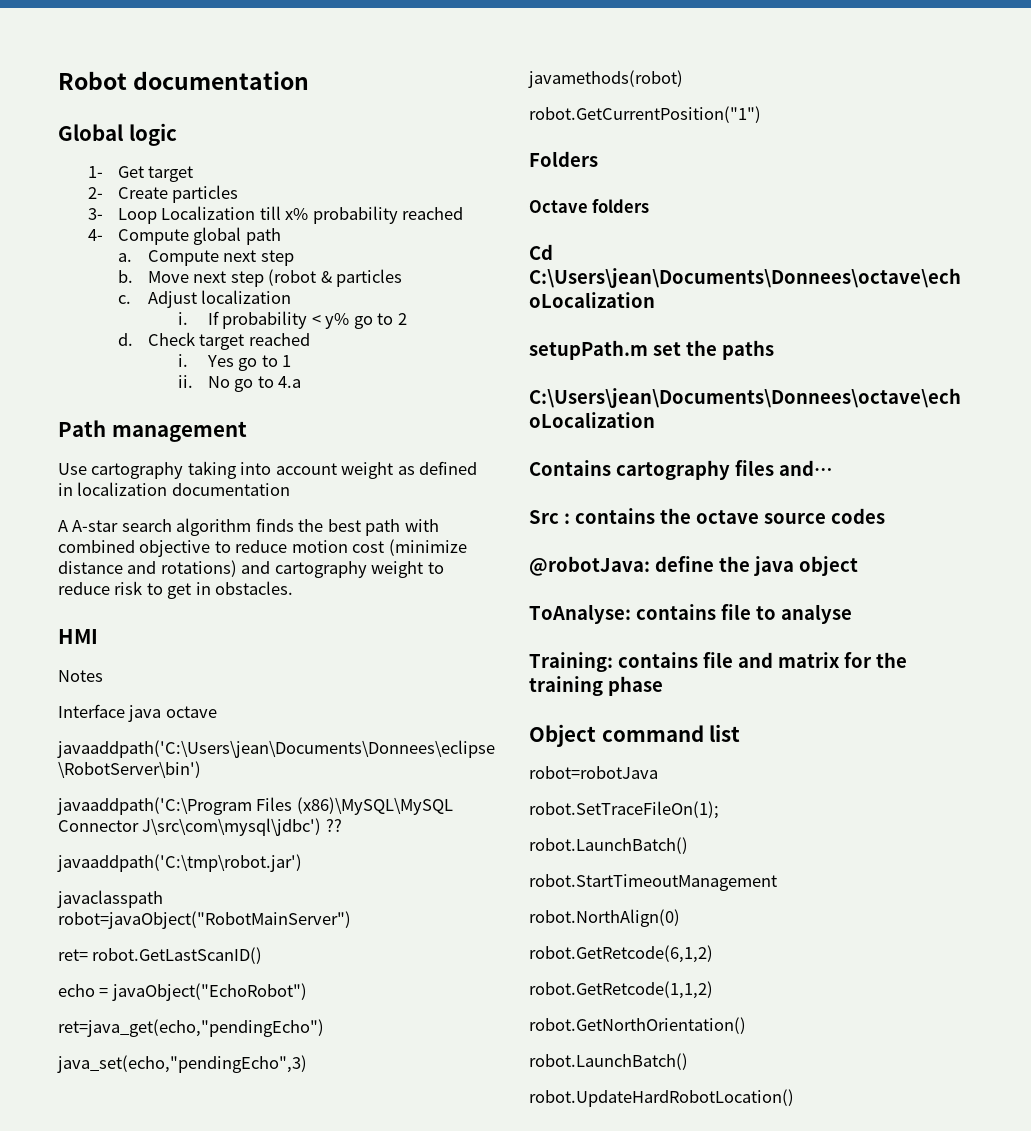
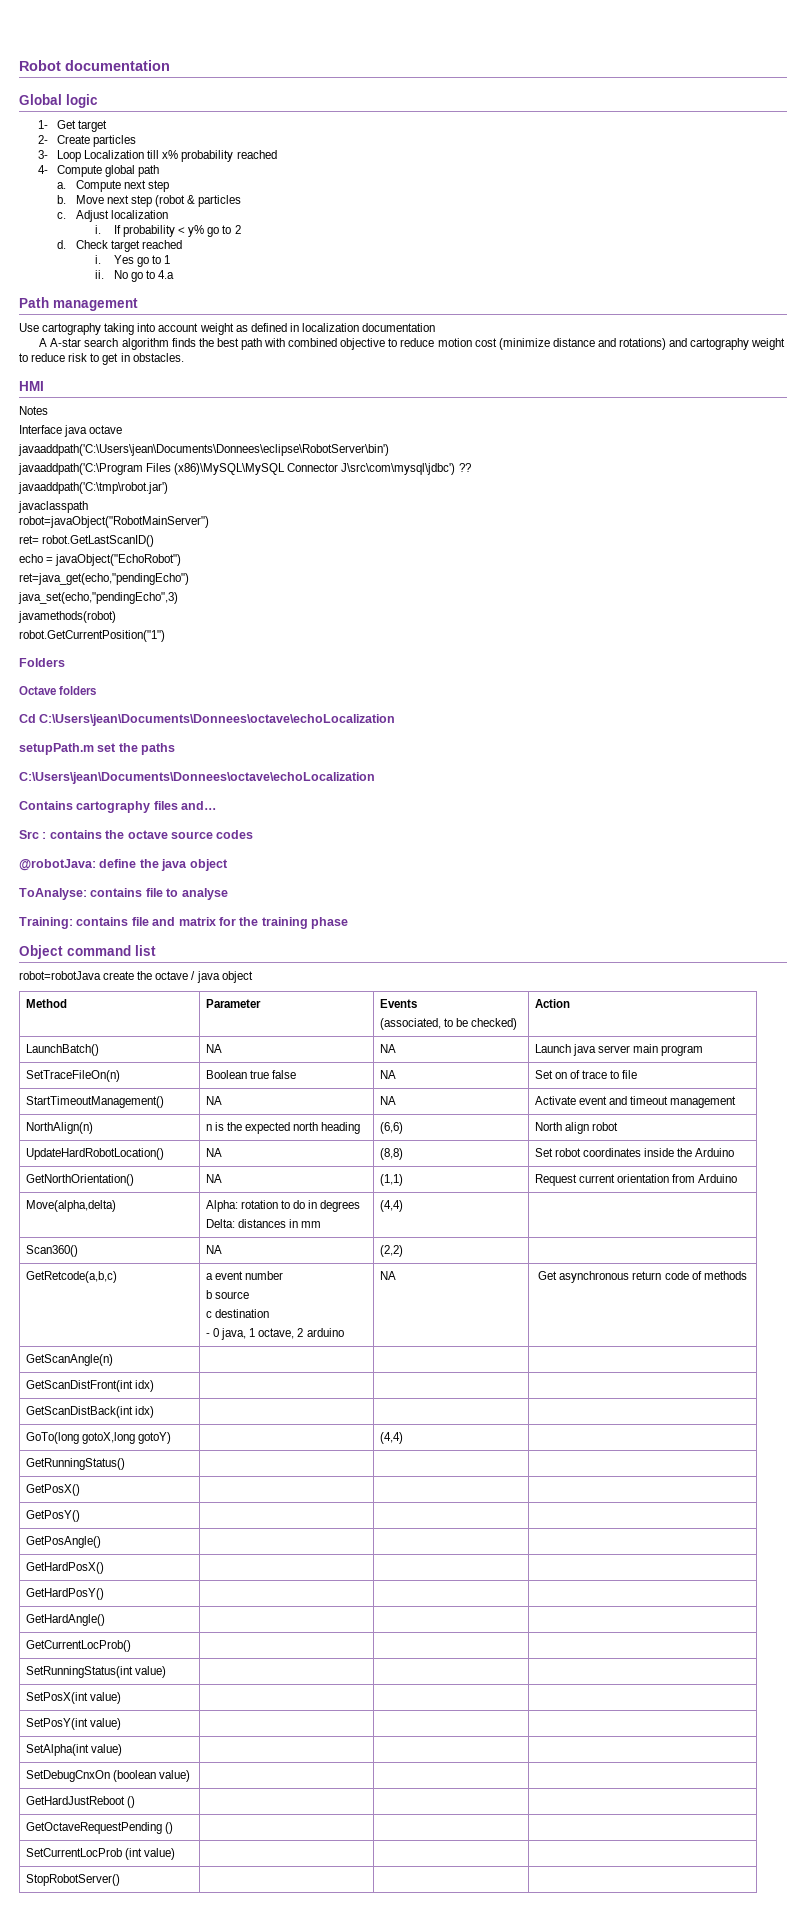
[529,801,719,819] [529,837,688,854] [529,874,777,891] [529,909,680,927] [529,945,713,963] [529,981,713,999] [529,1017,746,1034] [529,1053,688,1070] [529,1089,794,1107] // robot.SetTraceFileOn(1); // robot.LaunchBatch() // robot.StartTimeoutManagement // robot.NorthAlign(0) // robot.GetRetcode(6,1,2) // robot.GetRetcode(1,1,2) // robot.GetNorthOrientation() // robot.LaunchBatch() // robot.UpdateHardRobotLocation() -> [103,971,253,983] [25,999,67,1008] [205,999,261,1008] [379,999,417,1008] [379,1018,518,1030] [534,999,570,1008] [25,1044,99,1056] [205,1044,222,1053] [379,1044,396,1053] [534,1044,704,1056] [25,1070,120,1082] [205,1070,297,1079] [379,1070,396,1079] [534,1070,638,1079] [25,1096,164,1108] [205,1096,222,1105] [379,1096,396,1105] [534,1096,737,1108] [25,1122,93,1134] [205,1122,361,1134] [379,1122,403,1134] [534,1122,619,1134] [25,1148,164,1160] [205,1148,222,1157] [379,1148,403,1160] [534,1148,735,1157] [25,1174,134,1186] [205,1174,222,1183] [379,1174,403,1186] [534,1174,738,1186] [25,1200,116,1212] [205,1200,361,1212] [205,1219,322,1228] [379,1200,403,1212] [25,1245,78,1257] [205,1245,222,1254] [379,1245,403,1257] [25,1271,117,1283] [205,1271,284,1280] [205,1290,250,1299] [205,1309,270,1318] [205,1328,344,1340] [379,1271,396,1280] [538,1271,747,1283] [25,1354,113,1366] [25,1380,155,1392] [25,1406,155,1418] [25,1432,172,1444] [379,1432,403,1444] [25,1458,125,1470] [25,1484,80,1496] [25,1510,80,1522] [25,1536,101,1548] [25,1562,104,1574] [25,1588,104,1600] [25,1614,105,1626] [25,1640,131,1652] [25,1666,167,1678] [25,1692,122,1704] [25,1718,122,1730] [25,1744,123,1756] [25,1770,191,1782] [25,1796,136,1808] [25,1822,174,1834] [25,1848,176,1860] [25,1874,120,1886] create the octave / java object // Method | Parameter | Events // (associated, to be checked) | Action // LaunchBatch() | NA | NA | Launch java server main program // SetTraceFileOn(n) | Boolean true false | NA | Set on of trace to file // StartTimeoutManagement() | NA | NA | Activate event and timeout management // NorthAlign(n) | n is the expected north heading | (6,6) | North align robot // UpdateHardRobotLocation() | NA | (8,8) | Set robot coordinates inside the Arduino // GetNorthOrientation() | NA | (1,1) | Request current orientation from Arduino // Move(alpha,delta) | Alpha: rotation to do in degrees // Delta: distances in mm | (4,4) | // Scan360() | NA | (2,2) | // GetRetcode(a,b,c) | a event number // b source // c destination // - 0 java, 1 octave, 2 arduino | NA | Get asynchronous return code of methods // GetScanAngle(n) | | | // GetScanDistFront(int idx) | | | // GetScanDistBack(int idx) | | | // GoTo(long gotoX,long gotoY) | | (4,4) | // GetRunningStatus() | | | // GetPosX() | | | // GetPosY() | | | // GetPosAngle() | | | // GetHardPosX() | | | // GetHardPosY() | | | // GetHardAngle() | | | // GetCurrentLocProb() | | | // SetRunningStatus(int value) | | | // SetPosX(int value) | | | // SetPosY(int value) | | | // SetAlpha(int value) | | | // SetDebugCnxOn (boolean value) | | | // GetHardJustReboot () | | | // GetOctaveRequestPending () | | | // SetCurrentLocProb (int value) | | | // StopRobotServer() | | |

